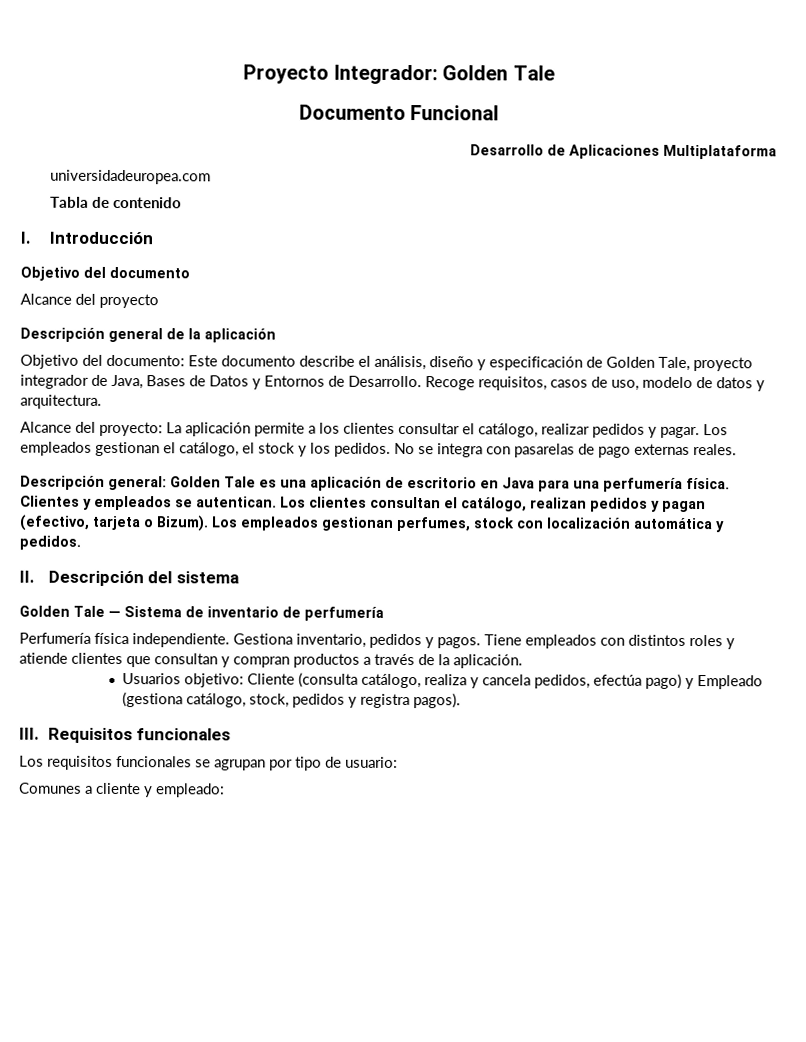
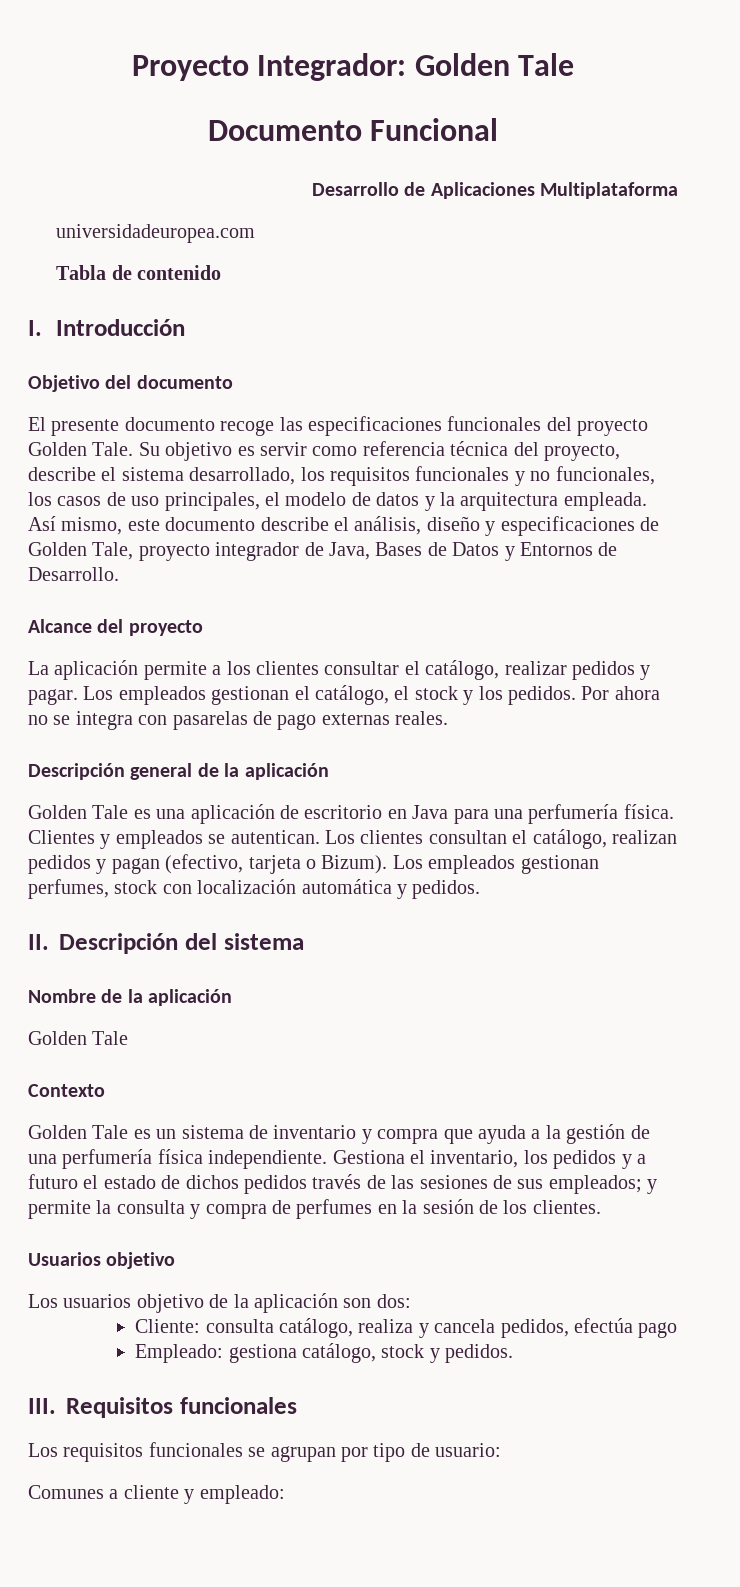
[20,293,159,309] [20,327,276,343] [20,354,218,369] Alcance del proyecto // Descripción general de la aplicación // Objetivo del documento: Este -> [28,416,649,436] [28,441,620,461] [28,466,655,486] [28,492,647,511] [28,516,160,535] El presente documento recoge las especificaciones funcionales del proyecto Golden Tale. Su objetivo es servir como referencia técnica del proyecto, describe el sistema desarrollado, los requisitos funcionales y no funcionales, los casos de uso principales, el modelo de datos y la arquitectura empleada. Así mismo, este
[489,356,583,371] especificación -> [500,516,635,536] especificaciones
[425,376,765,392] [20,394,102,409] [20,421,163,437] Recoge requisitos, casos de uso, modelo de datos y arquitectura. // Alcance del proyecto: -> [28,619,203,636] // Alcance del proyecto //
[394,442,415,455] No -> [581,686,660,700] [28,715,48,725] Por ahora no
[108,475,167,491] general: -> [130,763,329,780] general de la aplicación //
[19,605,384,621] [19,632,91,644] Golden Tale — Sistema de inventario de perfumería // Perfumería -> [28,989,233,1006] [28,1031,129,1045] [28,1084,105,1097] [28,1124,650,1144] [28,1149,153,1169] Nombre de la aplicación // Golden Tale // Contexto // Golden Tale es un sistema de inventario y compra que ayuda a la gestión de una perfumería
[296,633,735,650] [19,652,523,669] [121,672,358,688] inventario, pedidos y pagos. Tiene empleados con distintos roles y atiende clientes que consultan y compran productos a través de la aplicación. // Usuarios objetivo: Cliente (consulta -> [410,1150,646,1169] [28,1174,658,1194] [28,1199,601,1219] [28,1252,176,1269] [28,1293,411,1313] [135,1319,274,1333] el inventario, los pedidos y a futuro el estado de dichos pedidos través de las sesiones de sus empleados; y permite la consulta y compra de perfumes en la sesión de los clientes. // Usuarios objetivo // Los usuarios objetivo de la aplicación son dos: // Cliente: consulta
[644,673,763,690] [121,692,461,709] pago) y Empleado (gestiona catálogo, stock, pedidos y registra pagos). -> [638,1322,678,1338] [135,1343,514,1363] pago // Empleado: gestiona catálogo, stock y pedidos.

